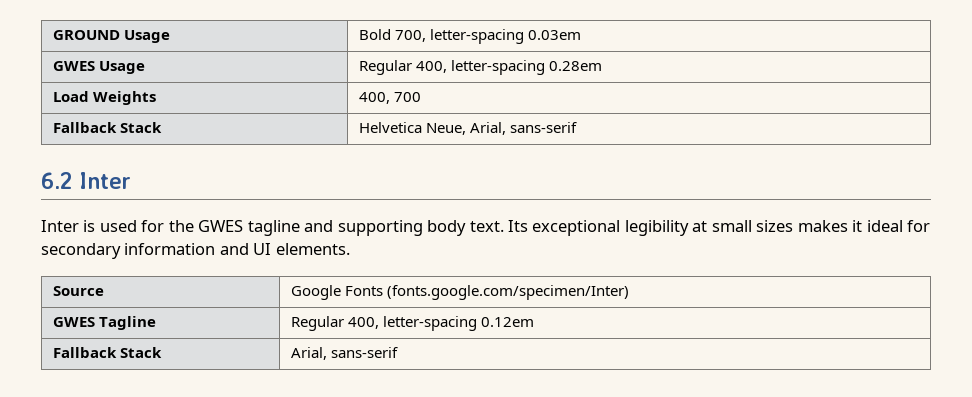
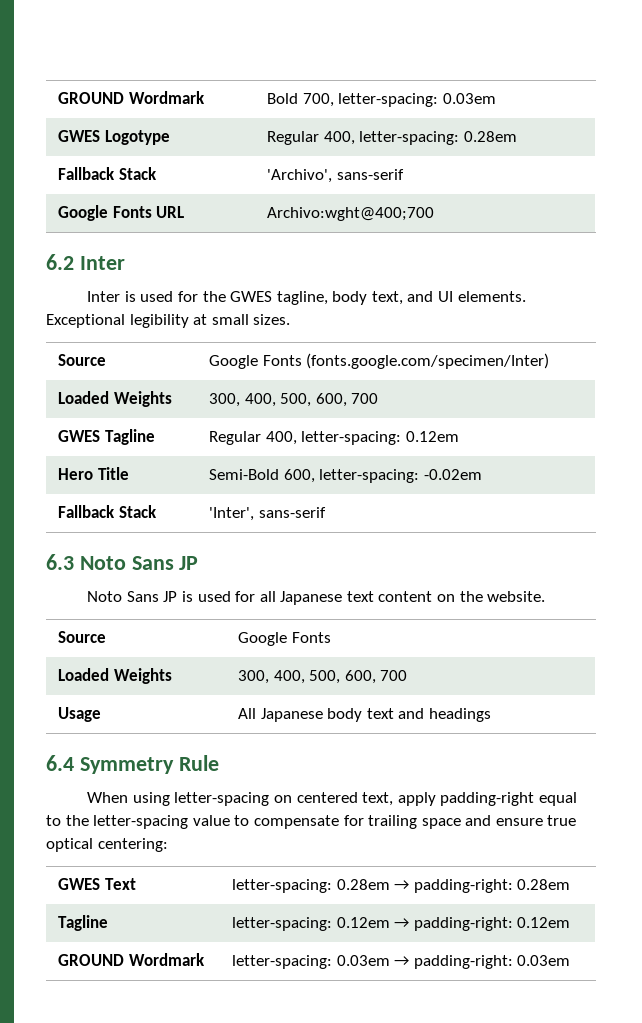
[52,30,170,43] GROUND Usage -> [57,91,205,104] GROUND Wordmark
[429,29,524,44] letter-spacing -> [338,93,439,107] letter-spacing:
[98,61,145,74] [358,60,603,75] [52,91,156,105] [358,92,421,104] [52,122,162,133] [358,122,578,135] Usage | Regular 400, letter-spacing 0.28em // Load Weights | 400, 700 // Fallback Stack | Helvetica Neue, Arial, sans-serif -> [104,130,170,145] [266,131,517,145] [57,167,157,180] [266,169,404,183] [57,205,185,221] [266,207,434,221] Logotype | Regular 400, letter-spacing: 0.28em // Fallback Stack | 'Archivo', sans-serif // Google Fonts URL | Archivo:wght@400;700
[247,220,931,236] [41,243,350,259] [52,286,104,296] [290,285,629,300] tagline and supporting body text. Its exceptional legibility at small sizes makes it ideal for secondary information and UI elements. // Source | Google Fonts (fonts.google.com/specimen/Inter) -> [276,291,526,305] [46,314,291,328] [57,354,106,366] [208,353,550,369] [57,391,172,407] [208,393,379,407] tagline, body text, and UI elements. Exceptional legibility at small sizes. // Source | Google Fonts (fonts.google.com/specimen/Inter) // Loaded Weights | 300, 400, 500, 600, 700
[382,316,535,331] [52,347,162,358] [290,347,398,360] letter-spacing 0.12em // Fallback Stack | Arial, sans-serif -> [301,431,459,445] [57,467,129,480] [208,469,482,483] [57,505,157,518] [208,507,326,521] [46,554,199,570] [87,591,546,605] [57,631,106,643] [237,632,331,646] [57,668,172,684] [237,670,408,684] [57,707,101,722] [237,708,491,722] [46,755,219,774] [87,792,577,806] [46,815,577,829] [46,838,168,852] [57,878,136,890] [231,879,571,893] [57,915,108,931] [231,917,571,931] [57,953,205,966] [231,955,571,969] letter-spacing: 0.12em // Hero Title | Semi-Bold 600, letter-spacing: -0.02em // Fallback Stack | 'Inter', sans-serif // 6.3 Noto Sans JP // Noto Sans JP is used for all Japanese text content on the website. // Source | Google Fonts // Loaded Weights | 300, 400, 500, 600, 700 // Usage | All Japanese body text and headings // 6.4 Symmetry Rule // When using letter-spacing on centered text, apply padding-right equal to the letter-spacing value to compensate for trailing space and ensure true optical centering: // GWES Text | letter-spacing: 0.28em → padding-right: 0.28em // Tagline | letter-spacing: 0.12em → padding-right: 0.12em // GROUND Wordmark | letter-spacing: 0.03em → padding-right: 0.03em

